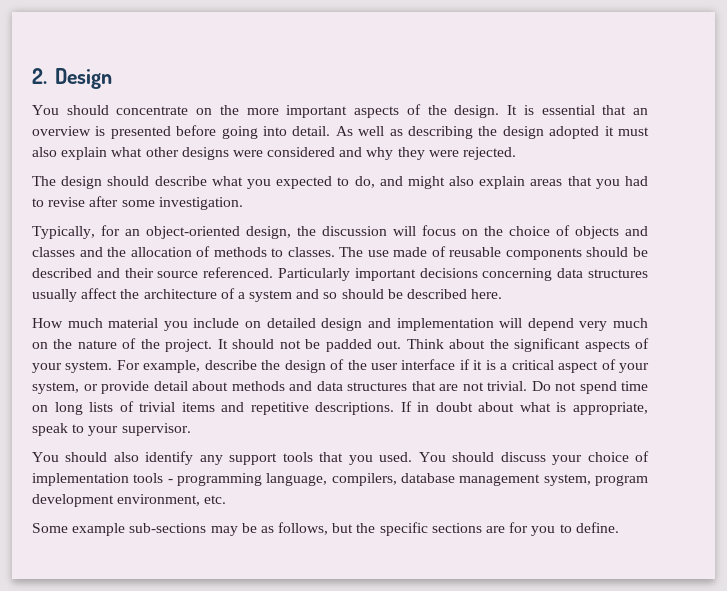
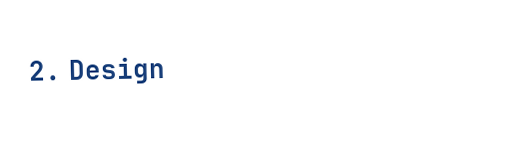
[32,104,649,118] [32,125,649,139] [32,147,517,160] [32,176,648,189] [32,196,243,210] [32,225,648,239] [32,246,648,260] [32,267,648,281] [32,288,503,302] [32,318,649,331] [32,338,650,352] [32,359,650,373] [32,381,648,394] [32,401,649,415] [32,423,191,436] [32,451,649,465] [32,473,648,486] [32,494,227,507] [32,522,619,536] // You should concentrate on the more important aspects of the design. It is essential that an overview is presented before going into detail. As well as describing the design adopted it must also explain what other designs were considered and why they were rejected. // The design should describe what you expected to do, and might also explain areas that you had to revise after some investigation. // Typically, for an object-oriented design, the discussion will focus on the choice of objects and classes and the allocation of methods to classes. The use made of reusable components should be described and their source referenced. Particularly important decisions concerning data structures usually affect the architecture of a system and so should be described here. // How much material you include on detailed design and implementation will depend very much on the nature of the project. It should not be padded out. Think about the significant aspects of your system. For example, describe the design of the user interface if it is a critical aspect of your system, or provide detail about methods and data structures that are not trivial. Do not spend time on long lists of trivial items and repetitive descriptions. If in doubt about what is appropriate, speak to your supervisor. // You should also identify any support tools that you used. You should discuss your choice of implementation tools - programming language, compilers, database management system, program development environment, etc. // Some example sub-sections may be as follows, but the specific sections are for you to define. -> (167, 70) none

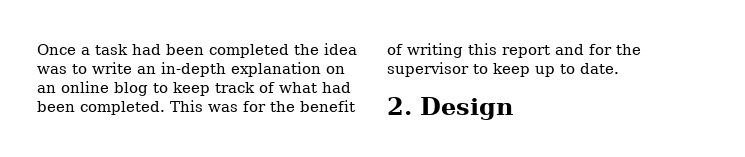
(28, 70) none -> [37,43,357,58] [37,62,345,77] [37,81,351,96] [37,100,355,115] [387,43,641,58] [387,62,619,77] Once a task had been completed the idea was to write an in-depth explanation on an online blog to keep track of what had been completed. This was for the benefit of writing this report and for the supervisor to keep up to date. //

